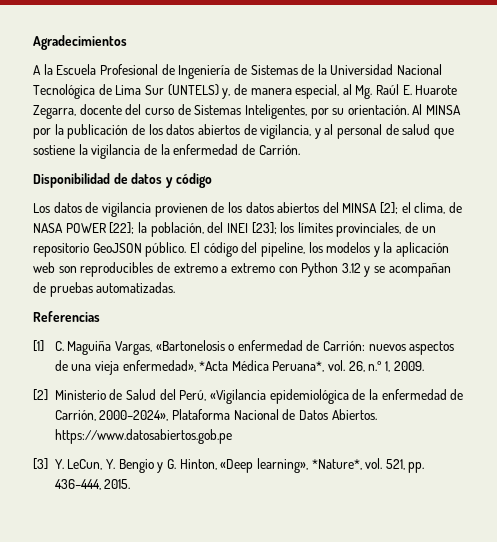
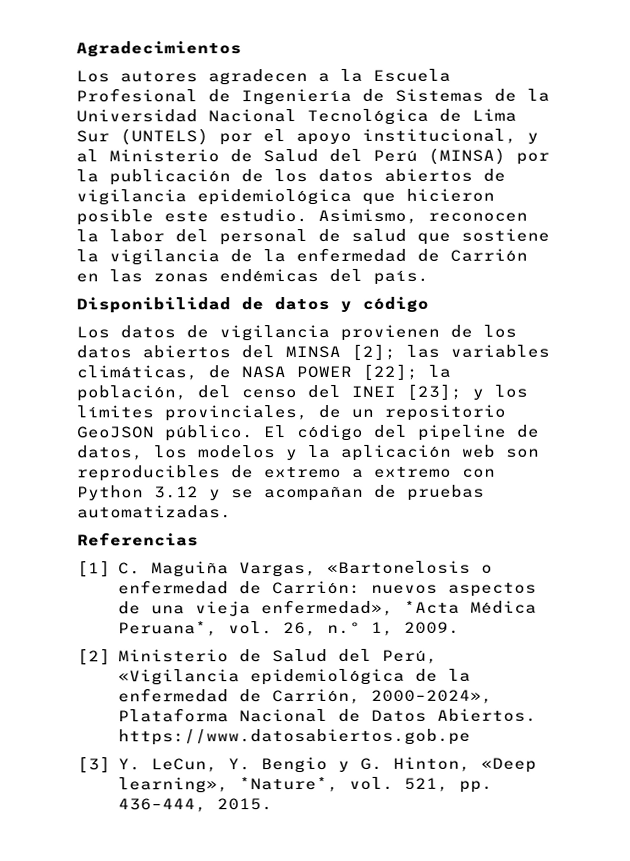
[33,65,41,75] A -> [76,69,330,86] Los autores agradecen a
[222,84,458,99] [33,104,462,119] y, de manera especial, al Mg. Raúl E. Huarote Zegarra, docente del curso de Sistemas Inteligentes, por su orientación. Al MINSA -> [219,128,539,146] [76,147,506,165] por el apoyo institucional, y al Ministerio de Salud del Perú (MINSA)
[260,124,334,139] vigilancia, y al -> [76,188,495,206] [76,208,528,226] [76,229,209,243] vigilancia epidemiológica que hicieron posible este estudio. Asimismo, reconocen la labor del
[258,145,300,155] Carrión. -> [450,248,528,262] [76,268,429,285] Carrión en las zonas endémicas del país.
[401,202,446,214] el clima, -> [406,344,550,358] [76,365,198,381] las variables climáticas,
(224, 227) none -> [241,384,341,399] censo del
(277, 228) none -> [472,388,484,400] y
[260,242,305,257] pipeline, -> [417,424,540,441] [77,445,144,461] pipeline de datos,

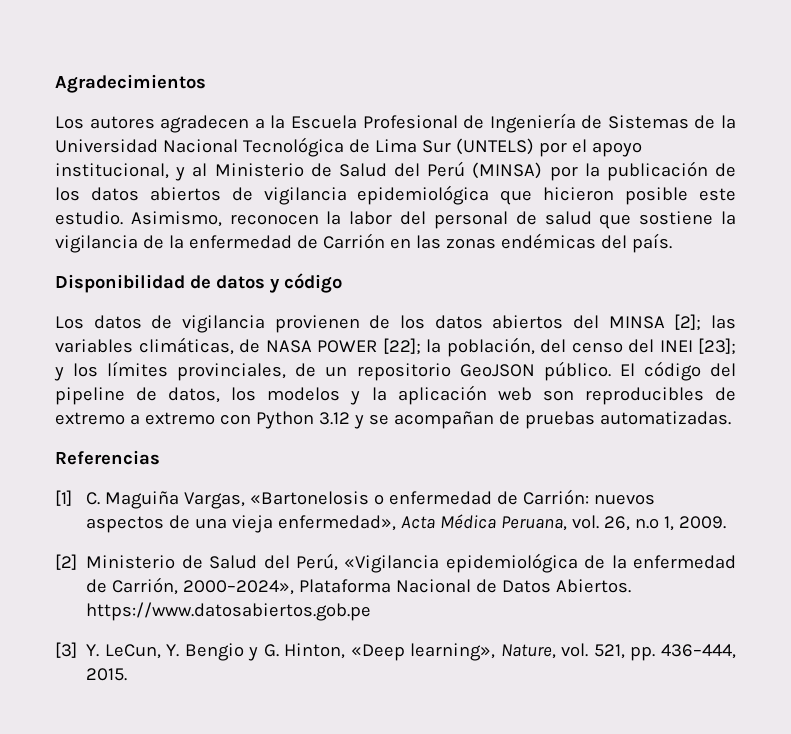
[403,600,537,614] [117,621,218,637] *Acta Médica Peruana*, -> [400,514,567,531] Acta Médica Peruana,
[238,776,339,793] *Nature*, -> [500,644,556,659] Nature,

